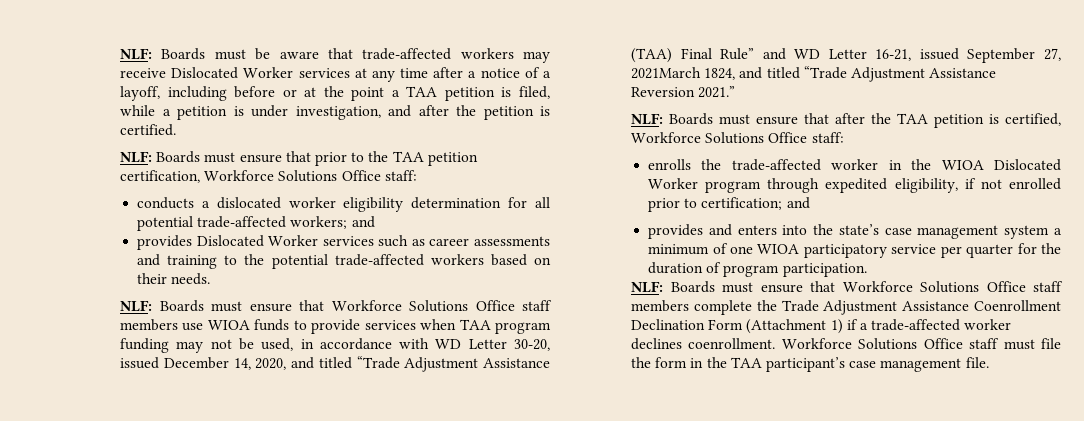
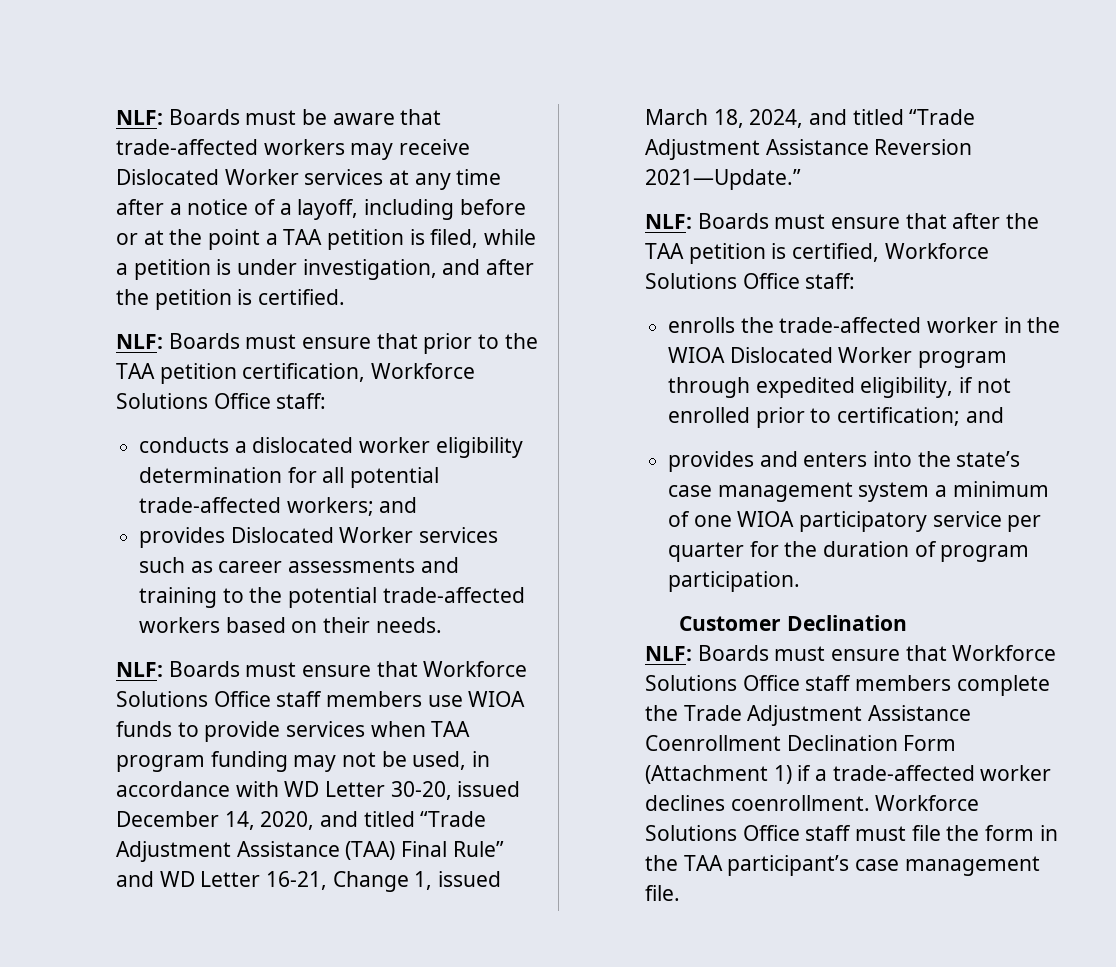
[919,48,1061,63] [631,67,736,80] issued September 27, 2021March 1824, -> [332,871,501,892] [644,109,804,128] Change 1, issued March 18, 2024,
[698,86,736,98] 2021.” -> [644,169,801,190] 2021―Update.”
(867, 270) none -> [678,615,907,631] // Customer Declination

